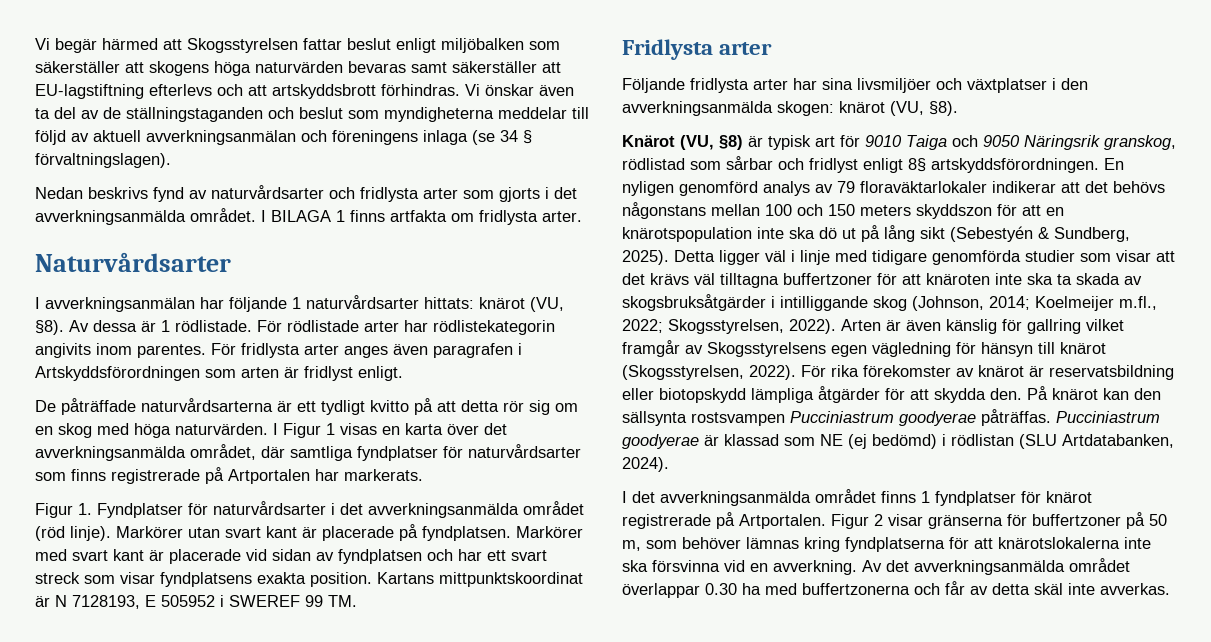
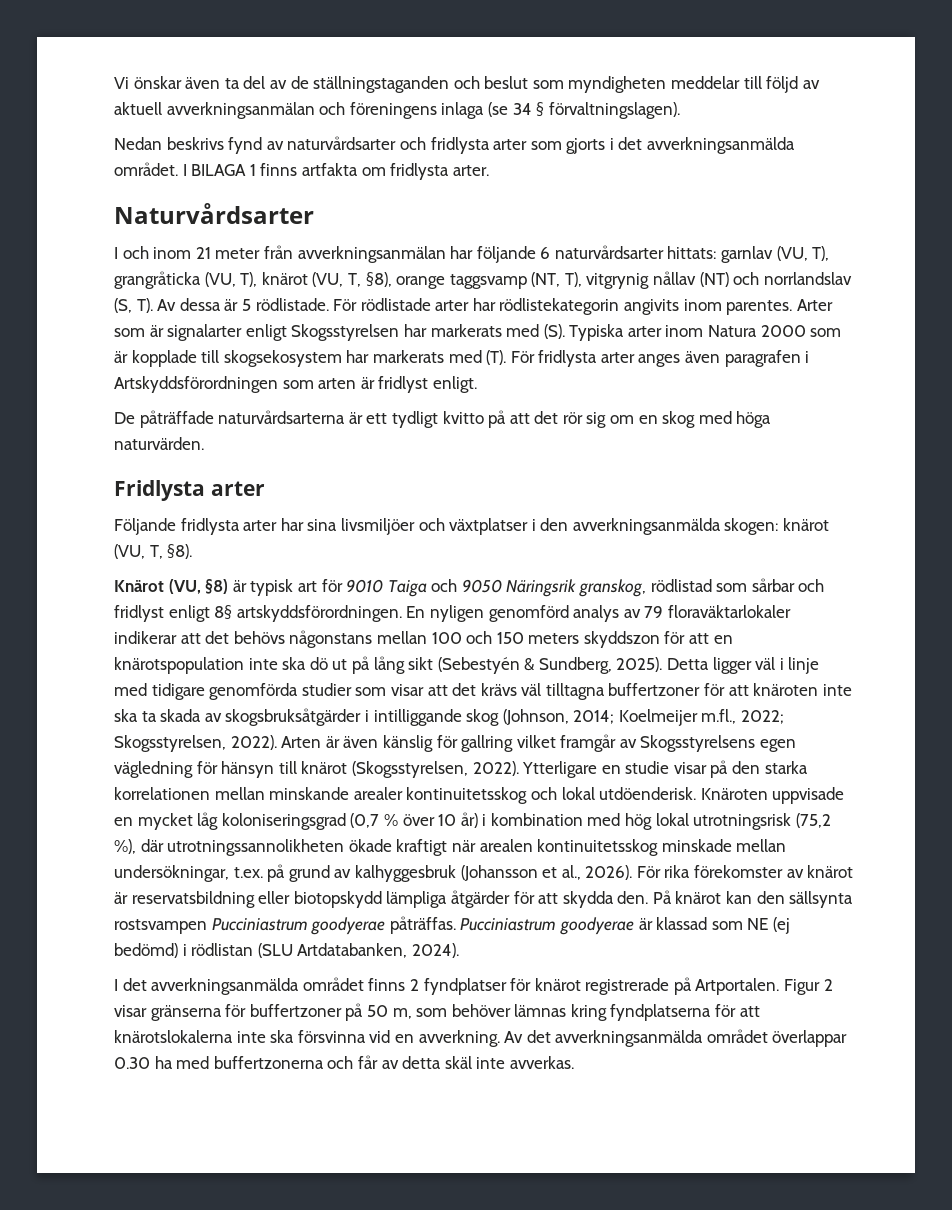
[35,38,560,53] [35,61,561,76] [35,84,480,99] Vi begär härmed att Skogsstyrelsen fattar beslut enligt miljöbalken som säkerställer att skogens höga naturvärden bevaras samt säkerställer att EU-lagstiftning efterlevs och att artskyddsbrott förhindras. Vi -> [114,77,129,89] Vi
[384,107,494,122] myndigheterna -> [568,76,667,93] myndigheten
(40, 303) none -> [122,245,293,259] och inom 21 meter från
[292,297,301,309] 1 -> [540,247,551,259] 6
[479,297,564,312] [35,320,64,335] knärot (VU, §8). -> [721,246,830,263] [114,271,852,289] [114,298,153,313] garnlav (VU, T), grangråticka (VU, T), knärot (VU, T, §8), orange taggsvamp (NT, T), vitgrynig nållav (NT) och norrlandslav (S, T).
[161,320,170,332] 1 -> [241,299,251,311] 5
(206, 351) none -> [796,299,833,311] [114,324,842,341] [114,350,507,367] Arter som är signalarter enligt Skogsstyrelsen har markerats med (S). Typiska arter inom Natura 2000 som är kopplade till skogsekosystem har markerats med (T).
[461,400,499,412] detta -> [534,411,559,424] det
[273,423,507,438] [35,444,581,461] [35,467,423,484] [35,501,584,518] [35,524,583,541] [35,549,547,564] [35,572,583,587] [35,595,357,609] I Figur 1 visas en karta över det avverkningsanmälda området, där samtliga fyndplatser för naturvårdsarter som finns registrerade på Artportalen har markerats. // Figur 1. Fyndplatser för naturvårdsarter i det avverkningsanmälda området (röd linje). Markörer utan svart kant är placerade på fyndplatsen. Markörer med svart kant är placerade vid sidan av fyndplatsen och har ett svart streck som visar fyndplatsens exakta position. Kartans mittpunktskoordinat är N 7128193, E 505952 i SWEREF 99 TM. -> (204, 443) none
(924, 108) none -> [149,545,163,559] T,
(796, 372) none -> [522,760,808,778] [114,787,845,804] [114,812,831,830] [114,839,787,856] [114,864,633,882] Ytterligare en studie visar på den starka korrelationen mellan minskande arealer kontinuitetsskog och lokal utdöenderisk. Knäroten uppvisade en mycket låg koloniseringsgrad (0,7 % över 10 år) i kombination med hög lokal utrotningsrisk (75,2 %), där utrotningssannolikheten ökade kraftigt när arealen kontinuitetsskog minskade mellan undersökningar, t.ex. på grund av kalhyggesbruk (Johansson et al., 2026).
[921,491,930,503] 1 -> [409,979,419,991] 2

